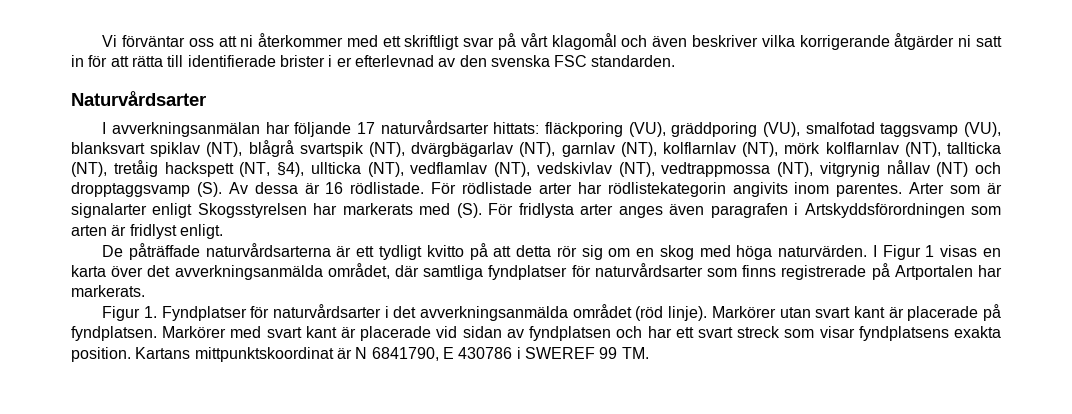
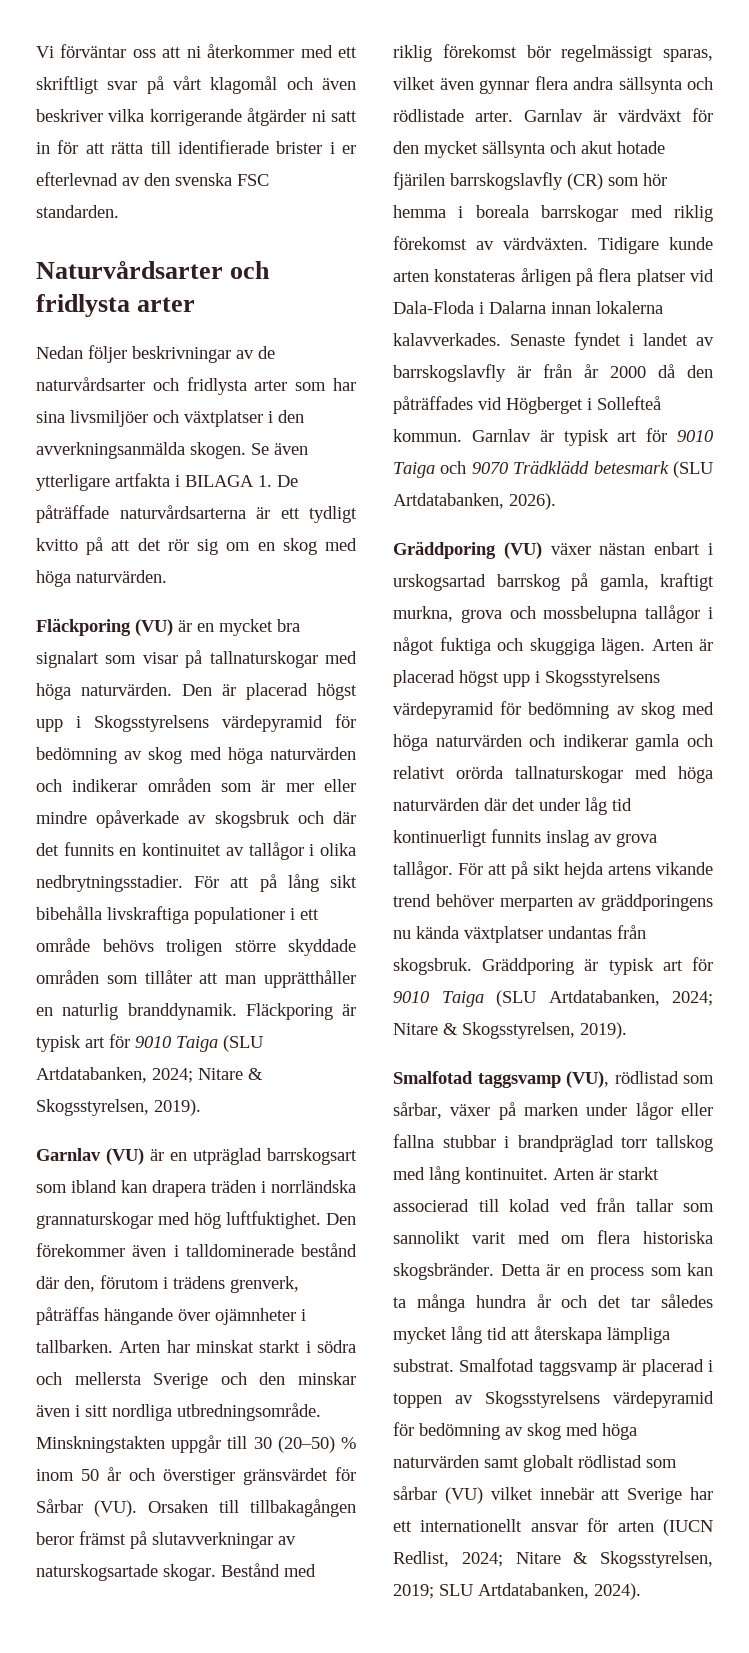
[102,120,1002,137] [71,140,1002,157] [71,160,1001,177] [71,182,1002,197] [71,203,1002,218] [71,224,223,239] // I avverkningsanmälan har följande 17 naturvårdsarter hittats: fläckporing (VU), gräddporing (VU), smalfotad taggsvamp (VU), blanksvart spiklav (NT), blågrå svartspik (NT), dvärgbägarlav (NT), garnlav (NT), kolflarnlav (NT), mörk kolflarnlav (NT), tallticka (NT), tretåig hackspett (NT, §4), ullticka (NT), vedflamlav (NT), vedskivlav (NT), vedtrappmossa (NT), vitgrynig nållav (NT) och dropptaggsvamp (S). Av dessa är 16 rödlistade. För rödlistade arter har rödlistekategorin angivits inom parentes. Arter som är signalarter enligt Skogsstyrelsen har markerats med (S). För fridlysta arter anges även paragrafen i Artskyddsförordningen som arten är fridlyst enligt. // -> [230,261,271,279] [36,294,196,317] [36,345,275,363] [36,377,357,395] [36,410,304,427] [36,442,308,459] [36,473,272,491] och fridlysta arter // Nedan följer beskrivningar av de naturvårdsarter och fridlysta arter som har sina livsmiljöer och växtplatser i den avverkningsanmälda skogen. Se även ytterligare artfakta i BILAGA 1.
[516,245,552,257] detta -> [137,538,161,551] det
[872,245,1001,260] [71,263,1003,280] [71,285,145,297] [102,304,1002,321] [71,326,1002,341] [71,347,649,362] I Figur 1 visas en karta över det avverkningsanmälda området, där samtliga fyndplatser för naturvårdsarter som finns registrerade på Artportalen har markerats. // Figur 1. Fyndplatser för naturvårdsarter i det avverkningsanmälda området (röd linje). Markörer utan svart kant är placerade på fyndplatsen. Markörer med svart kant är placerade vid sidan av fyndplatsen och har ett svart streck som visar fyndplatsens exakta position. Kartans mittpunktskoordinat är N 6841790, E 430786 i SWEREF 99 TM. -> [36,618,300,636] [36,650,357,668] [36,683,357,700] [36,714,356,732] [36,747,356,764] [36,778,356,792] [36,810,356,828] [36,842,356,860] [36,874,357,892] [36,906,319,924] [36,938,356,956] [36,970,356,988] [36,1003,356,1020] [36,1034,263,1052] [36,1067,263,1083] [36,1099,201,1116] [36,1148,357,1165] [36,1180,356,1197] [36,1211,356,1229] [36,1243,357,1257] [36,1275,299,1293] [36,1307,306,1325] [36,1340,356,1353] [36,1372,356,1389] [36,1403,321,1421] [36,1435,356,1453] [36,1467,356,1485] [36,1499,356,1517] [36,1531,296,1549] [36,1563,316,1581] [393,44,713,62] [393,76,713,94] [393,108,713,122] [393,141,665,158] [393,172,667,190] [393,205,713,222] [393,236,713,254] [393,268,714,286] [393,301,663,314] [393,332,714,350] [393,364,713,382] [393,396,661,414] [393,428,714,446] [393,461,713,478] [393,493,556,510] [393,541,713,559] [393,573,714,591] [393,605,713,623] [393,637,713,655] [393,670,660,687] [393,701,714,719] [393,734,713,751] [393,766,713,783] [393,797,632,815] [393,829,657,847] [393,861,713,879] [393,894,713,911] [393,925,646,943] [393,957,713,975] [393,990,713,1007] [393,1022,627,1039] [393,1071,714,1088] [393,1102,713,1120] [393,1134,713,1152] [393,1166,659,1184] [393,1198,714,1212] [393,1230,713,1244] [393,1263,713,1280] [393,1294,713,1312] [393,1326,670,1344] [393,1358,713,1376] [393,1391,714,1408] [393,1422,637,1440] [393,1455,677,1472] [393,1486,713,1504] [393,1518,713,1536] [393,1551,713,1568] [393,1583,641,1600] // Fläckporing (VU) är en mycket bra signalart som visar på tallnaturskogar med höga naturvärden. Den är placerad högst upp i Skogsstyrelsens värdepyramid för bedömning av skog med höga naturvärden och indikerar områden som är mer eller mindre opåverkade av skogsbruk och där det funnits en kontinuitet av tallågor i olika nedbrytningsstadier. För att på lång sikt bibehålla livskraftiga populationer i ett område behövs troligen större skyddade områden som tillåter att man upprätthåller en naturlig branddynamik. Fläckporing är typisk art för 9010 Taiga (SLU Artdatabanken, 2024; Nitare & Skogsstyrelsen, 2019). // Garnlav (VU) är en utpräglad barrskogsart som ibland kan drapera träden i norrländska grannaturskogar med hög luftfuktighet. Den förekommer även i talldominerade bestånd där den, förutom i trädens grenverk, påträffas hängande över ojämnheter i tallbarken. Arten har minskat starkt i södra och mellersta Sverige och den minskar även i sitt nordliga utbredningsområde. Minskningstakten uppgår till 30 (20–50) % inom 50 år och överstiger gränsvärdet för Sårbar (VU). Orsaken till tillbakagången beror främst på slutavverkningar av naturskogsartade skogar. Bestånd med riklig förekomst bör regelmässigt sparas, vilket även gynnar flera andra sällsynta och rödlistade arter. Garnlav är värdväxt för den mycket sällsynta och akut hotade fjärilen barrskogslavfly (CR) som hör hemma i boreala barrskogar med riklig förekomst av värdväxten. Tidigare kunde arten konstateras årligen på flera platser vid Dala-Floda i Dalarna innan lokalerna kalavverkades. Senaste fyndet i landet av barrskogslavfly är från år 2000 då den påträffades vid Högberget i Sollefteå kommun. Garnlav är typisk art för 9010 Taiga och 9070 Trädklädd betesmark (SLU Artdatabanken, 2026). // Gräddporing (VU) växer nästan enbart i urskogsartad barrskog på gamla, kraftigt murkna, grova och mossbelupna tallågor i något fuktiga och skuggiga lägen. Arten är placerad högst upp i Skogsstyrelsens värdepyramid för bedömning av skog med höga naturvärden och indikerar gamla och relativt orörda tallnaturskogar med höga naturvärden där det under låg tid kontinuerligt funnits inslag av grova tallågor. För att på sikt hejda artens vikande trend behöver merparten av gräddporingens nu kända växtplatser undantas från skogsbruk. Gräddporing är typisk art för 9010 Taiga (SLU Artdatabanken, 2024; Nitare & Skogsstyrelsen, 2019). // Smalfotad taggsvamp (VU), rödlistad som sårbar, växer på marken under lågor eller fallna stubbar i brandpräglad torr tallskog med lång kontinuitet. Arten är starkt associerad till kolad ved från tallar som sannolikt varit med om flera historiska skogsbränder. Detta är en process som kan ta många hundra år och det tar således mycket lång tid att återskapa lämpliga substrat. Smalfotad taggsvamp är placerad i toppen av Skogsstyrelsens värdepyramid för bedömning av skog med höga naturvärden samt globalt rödlistad som sårbar (VU) vilket innebär att Sverige har ett internationellt ansvar för arten (IUCN Redlist, 2024; Nitare & Skogsstyrelsen, 2019; SLU Artdatabanken, 2024).

